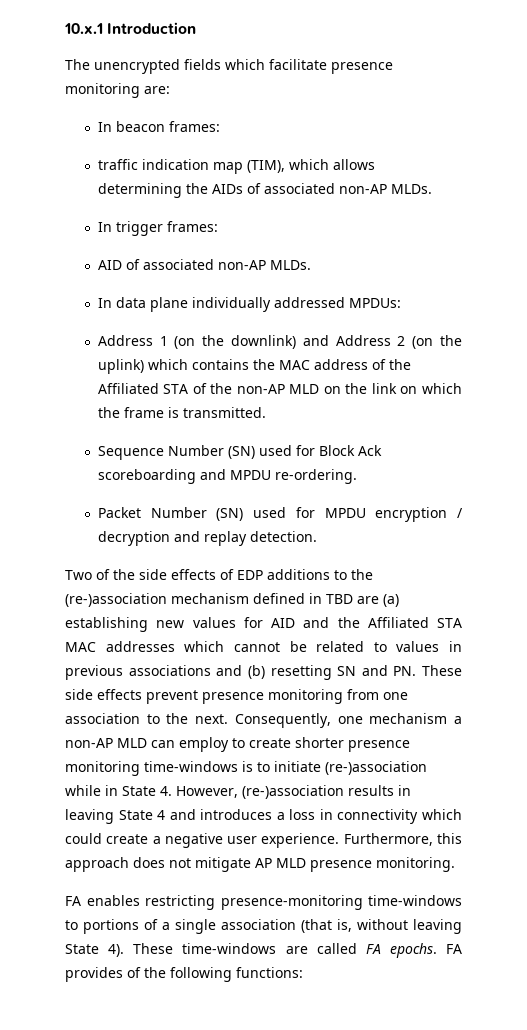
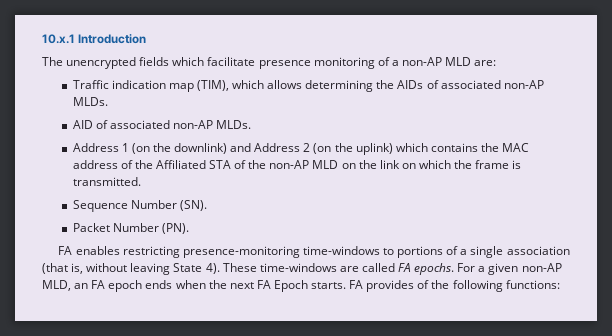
[144,86,170,94] [97,121,220,132] [97,159,138,170] are: // In beacon frames: // traffic -> [377,57,497,66] [72,80,109,89] of a non-AP MLD are: // Traffic
[97,221,218,236] // In trigger frames: -> (108, 101) none
[97,297,401,312] // In data plane individually addressed MPDUs: -> (252, 124) none
[227,445,382,459] [97,469,357,484] [97,507,463,522] [97,531,317,546] [65,569,373,580] [65,593,399,607] [65,617,462,632] [65,641,462,652] [65,665,462,680] [65,689,408,704] [65,713,463,728] [65,737,410,752] [65,761,427,776] [65,785,411,799] [65,809,462,824] [65,833,462,848] [65,857,455,872] (SN) used for Block Ack scoreboarding and MPDU re-ordering. // Packet Number (SN) used for MPDU encryption / decryption and replay detection. // Two of the side effects of EDP additions to the (re-)association mechanism defined in TBD are (a) establishing new values for AID and the Affiliated STA MAC addresses which cannot be related to values in previous associations and (b) resetting SN and PN. These side effects prevent presence monitoring from one association to the next. Consequently, one mechanism a non-AP MLD can employ to create shorter presence monitoring time-windows is to initiate (re-)association while in State 4. However, (re-)association results in leaving State 4 and introduces a loss in connectivity which could create a negative user experience. Furthermore, this approach does not mitigate AP MLD presence monitoring. -> [179,200,207,211] [72,223,189,234] (SN). // Packet Number (PN).
(437, 950) none -> [457,263,562,275] [42,280,347,292] For a given non-AP MLD, an FA epoch ends when the next FA Epoch starts.

